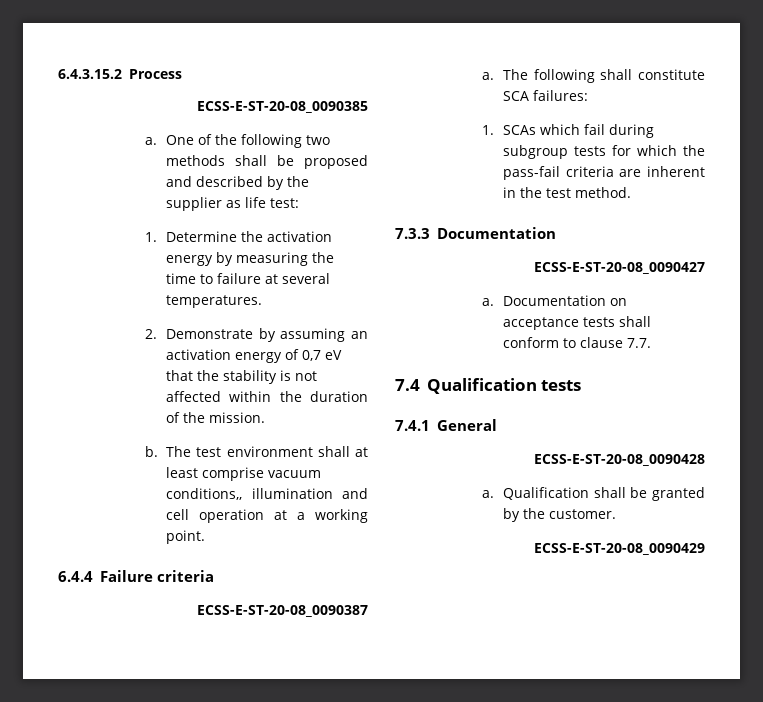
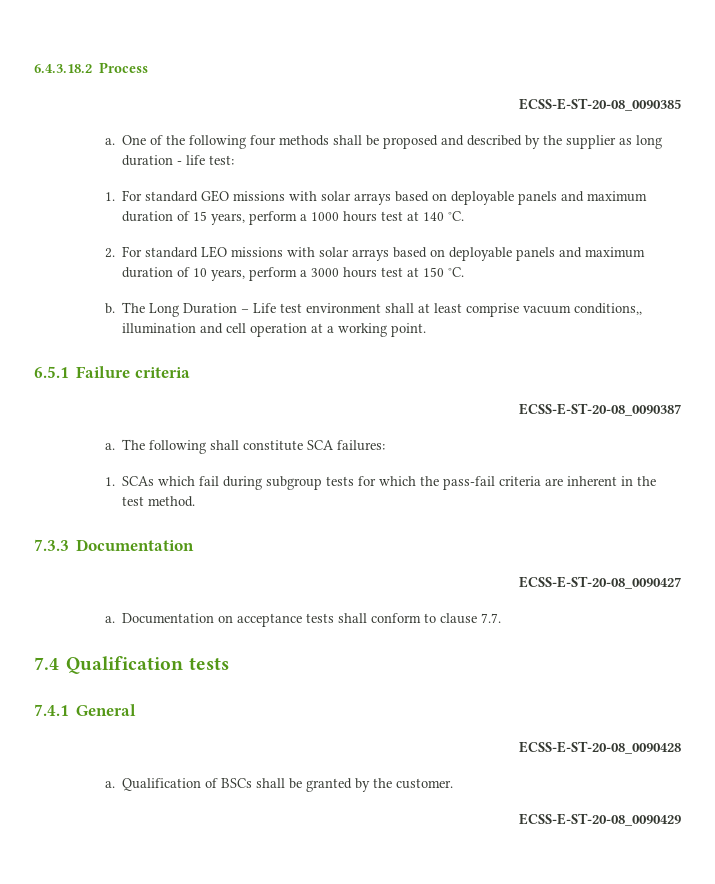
[58,69,122,79] 6.4.3.15.2 -> [34,64,92,73] 6.4.3.18.2
[306,135,331,145] two -> [250,135,277,146] four
(242, 204) none -> [636,135,663,149] [122,155,183,166] long duration -
[166,231,333,242] [166,252,335,266] [166,273,331,284] [166,295,263,308] [144,328,368,342] [166,349,343,363] [166,370,318,384] [166,391,368,402] [166,412,266,423] [144,446,192,457] Determine the activation energy by measuring the time to failure at several temperatures. // 2. Demonstrate by assuming an activation energy of 0,7 eV that the stability is not affected within the duration of the mission. // b. The -> [122,190,648,205] [122,211,465,225] [104,246,646,261] [122,267,465,281] [104,302,277,317] For standard GEO missions with solar arrays based on deployable panels and maximum duration of 15 years, perform a 1000 hours test at 140 °C. // 2. For standard LEO missions with solar arrays based on deployable panels and maximum duration of 10 years, perform a 3000 hours test at 150 °C. // b. The Long Duration – Life
[58,571,93,582] 6.4.4 -> [34,366,69,378] 6.5.1
(590, 493) none -> [205,778,253,788] of BSCs

